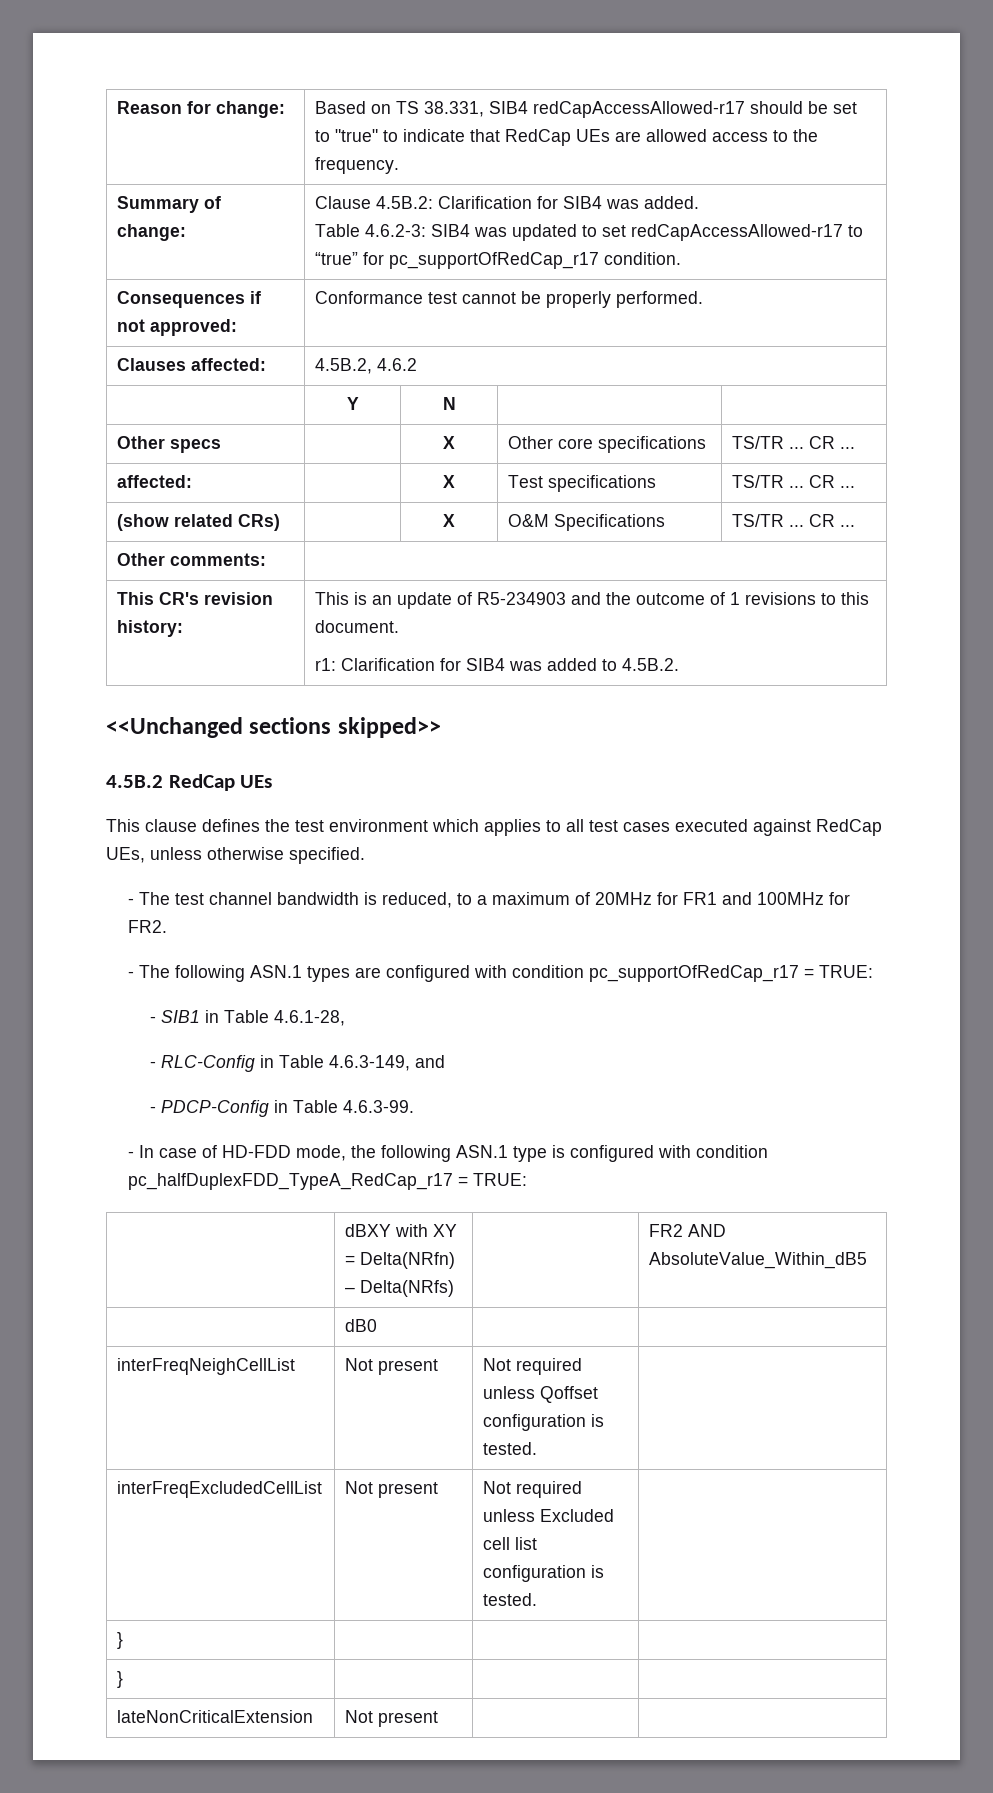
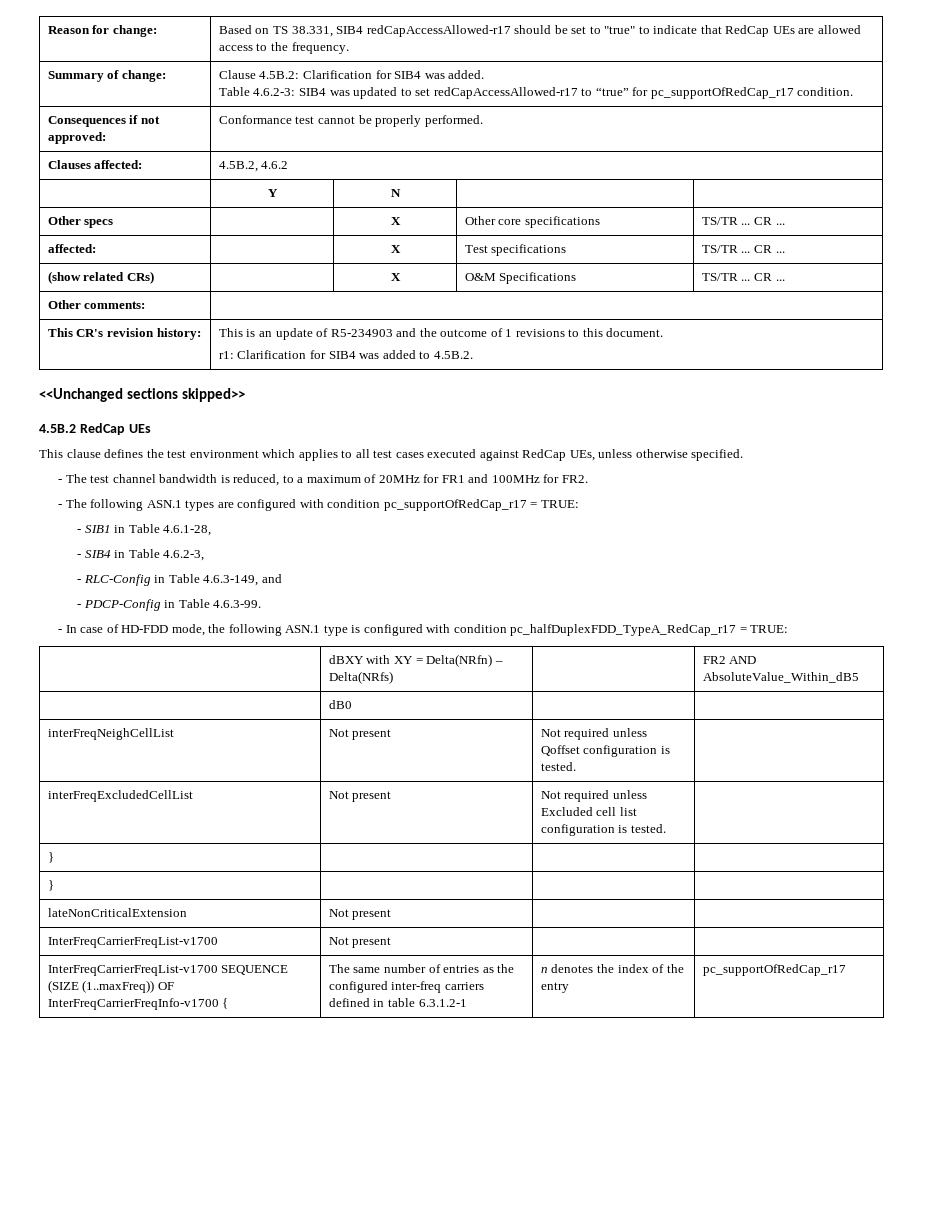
(345, 1018) none -> [77,549,205,561] // - SIB4 in Table 4.6.2-3,
(439, 1719) none -> [47,937,218,948] [328,937,392,948] [47,965,289,976] [47,980,174,993] [47,998,229,1010] [328,964,515,973] [328,981,484,993] [328,998,467,1007] [540,964,684,973] [540,982,569,993] [702,964,846,976] // InterFreqCarrierFreqList-v1700 | Not present | | // InterFreqCarrierFreqList-v1700 SEQUENCE (SIZE (1..maxFreq)) OF InterFreqCarrierFreqInfo-v1700 { | The same number of entries as the configured inter-freq carriers defined in table 6.3.1.2-1 | n denotes the index of the entry | pc_supportOfRedCap_r17

